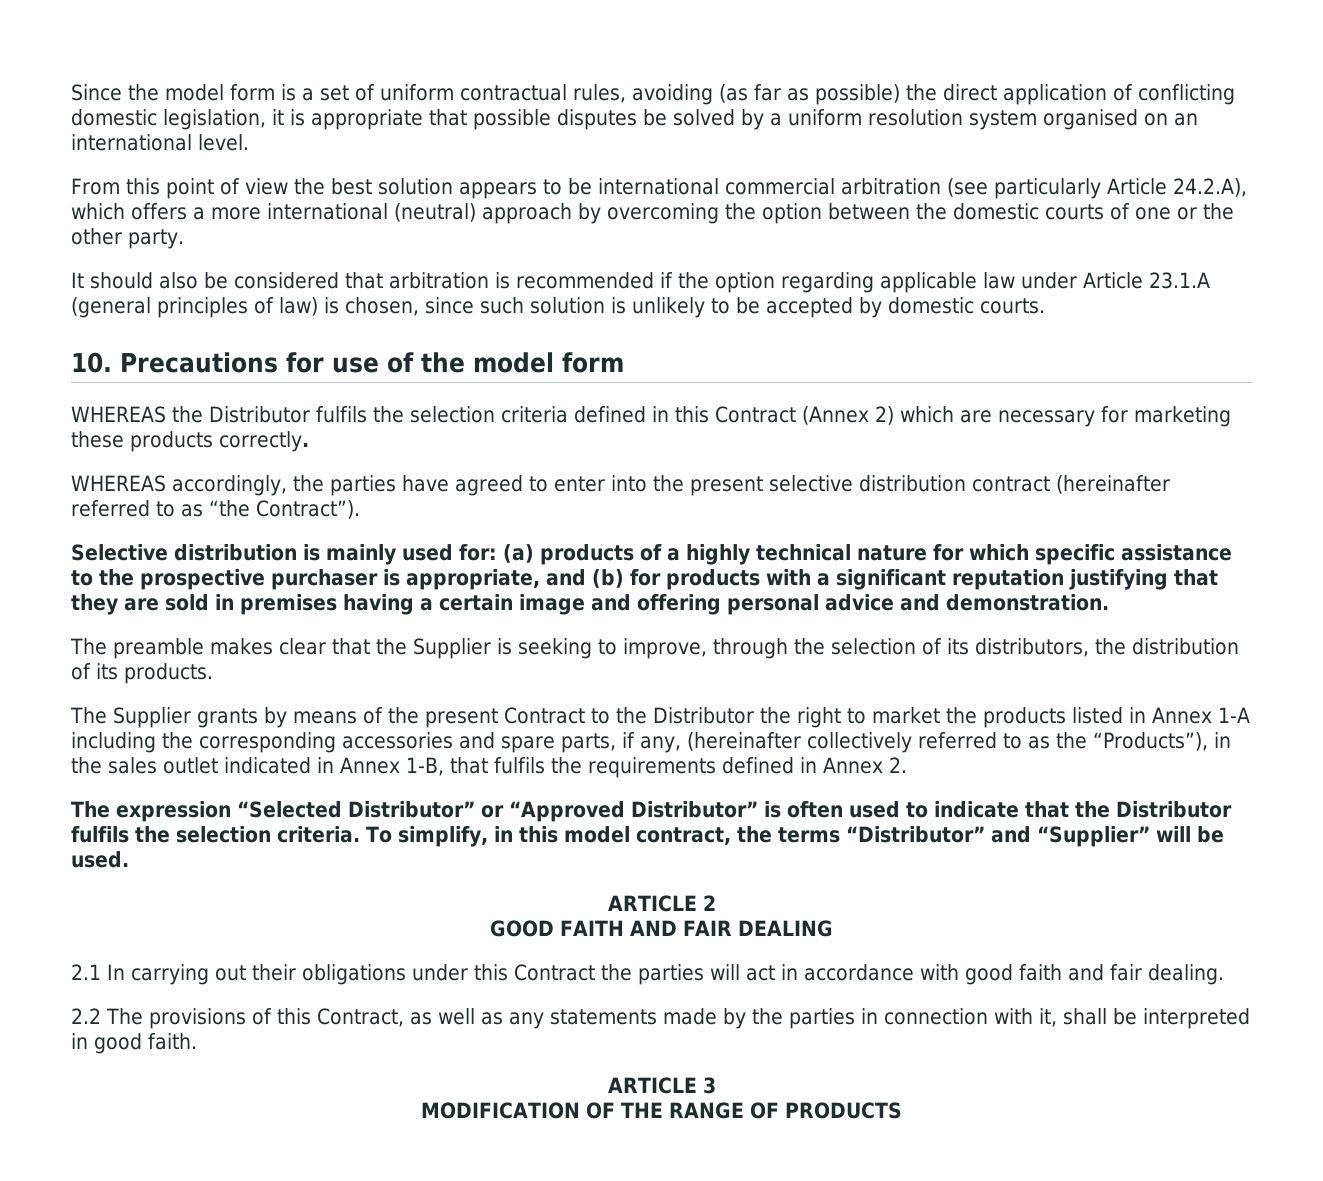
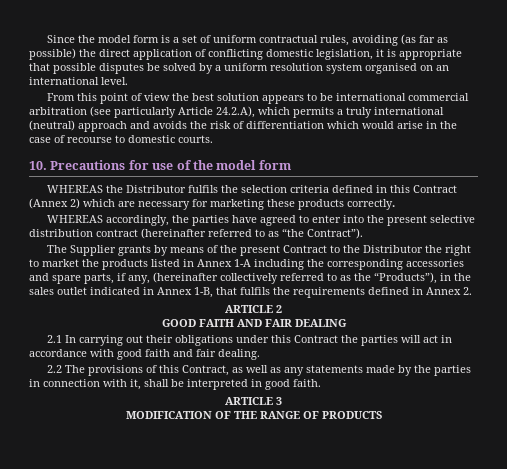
[131,203,1234,224] [71,228,184,249] [71,272,1210,293] [71,297,882,318] offers a more international (neutral) approach by overcoming the option between the domestic courts of one or the other party. // It should also be considered that arbitration is recommended if the option regarding applicable law under Article 23.1.A (general principles of law) is chosen, since such solution is unlikely to be accepted by -> [293,107,444,118] [29,120,457,132] [29,135,125,143] permits a truly international (neutral) approach and avoids the risk of differentiation which would arise in the case of recourse to
[71,544,1232,565] [71,569,1218,590] [71,594,1109,615] [70,638,1239,659] [71,663,213,684] // Selective distribution is mainly used for: (a) products of a highly technical nature for which specific assistance to the prospective purchaser is appropriate, and (b) for products with a significant reputation justifying that they are sold in premises having a certain image and offering personal advice and demonstration. // The preamble makes clear that the Supplier is seeking to improve, through the selection of its distributors, the distribution of its products. -> (363, 233) none
[71,801,1232,822] [71,826,1224,847] [71,851,129,868] // The expression “Selected Distributor” or “Approved Distributor” is often used to indicate that the Distributor fulfils the selection criteria. To simplify, in this model contract, the terms “Distributor” and “Supplier” will be used. -> (472, 291) none

